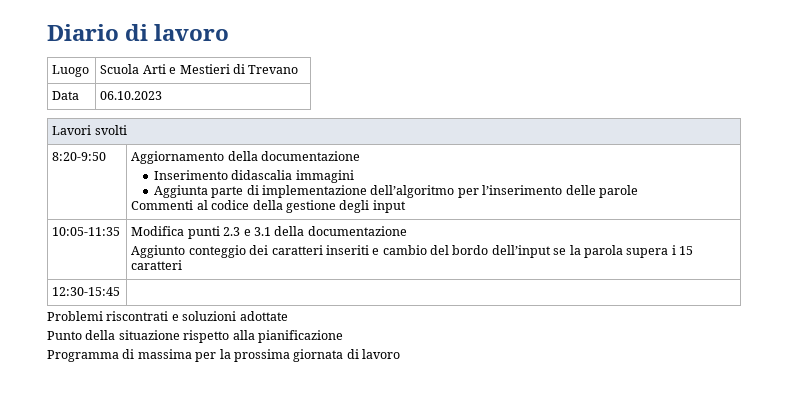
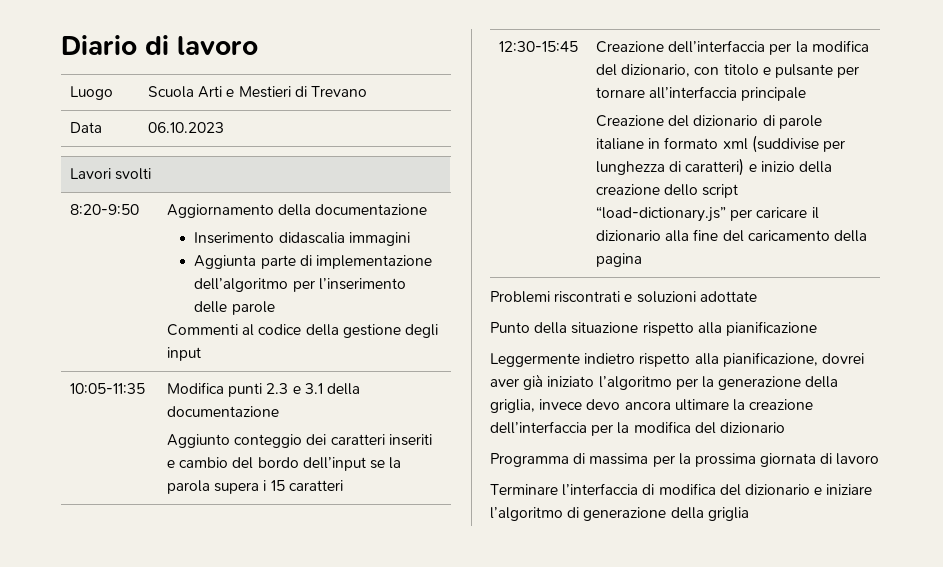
(121, 291) none -> [595,40,869,55] [595,64,860,78] [595,86,807,101] [595,115,822,129] [595,135,845,153] [595,158,832,176] [595,184,739,198] [595,206,819,222] [595,229,867,242] [595,253,642,267] Creazione dell’interfaccia per la modifica del dizionario, con titolo e pulsante per tornare all’interfaccia principale // Creazione del dizionario di parole italiane in formato xml (suddivise per lunghezza di caratteri) e inizio della creazione dello script “load-dictionary.js” per caricare il dizionario alla fine del caricamento della pagina
(343, 336) none -> [490,352,864,367] [490,374,839,390] [490,399,814,413] [490,421,785,436] // Leggermente indietro rispetto alla pianificazione, dovrei aver già iniziato l’algoritmo per la generazione della griglia, invece devo ancora ultimare la creazione dell’interfaccia per la modifica del dizionario
(400, 354) none -> [490,483,873,496] [490,507,749,521] // Terminare l’interfaccia di modifica del dizionario e iniziare l’algoritmo di generazione della griglia

